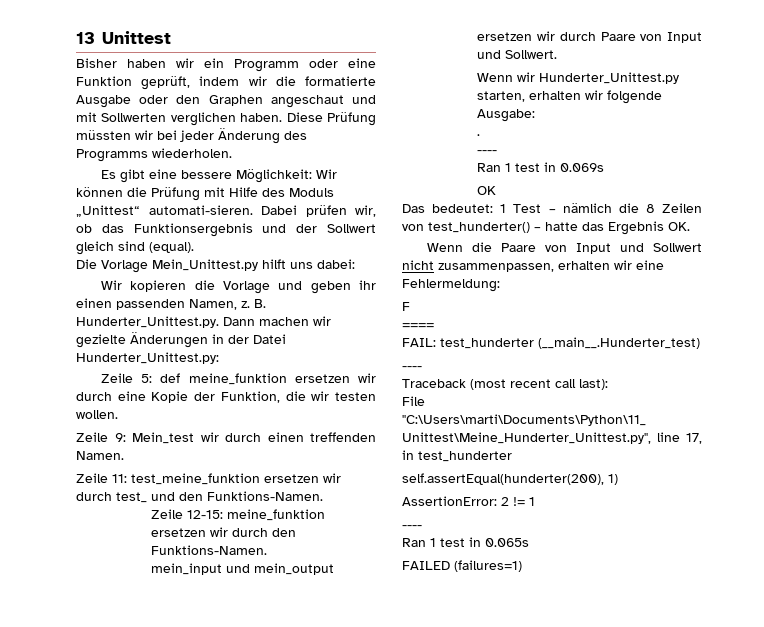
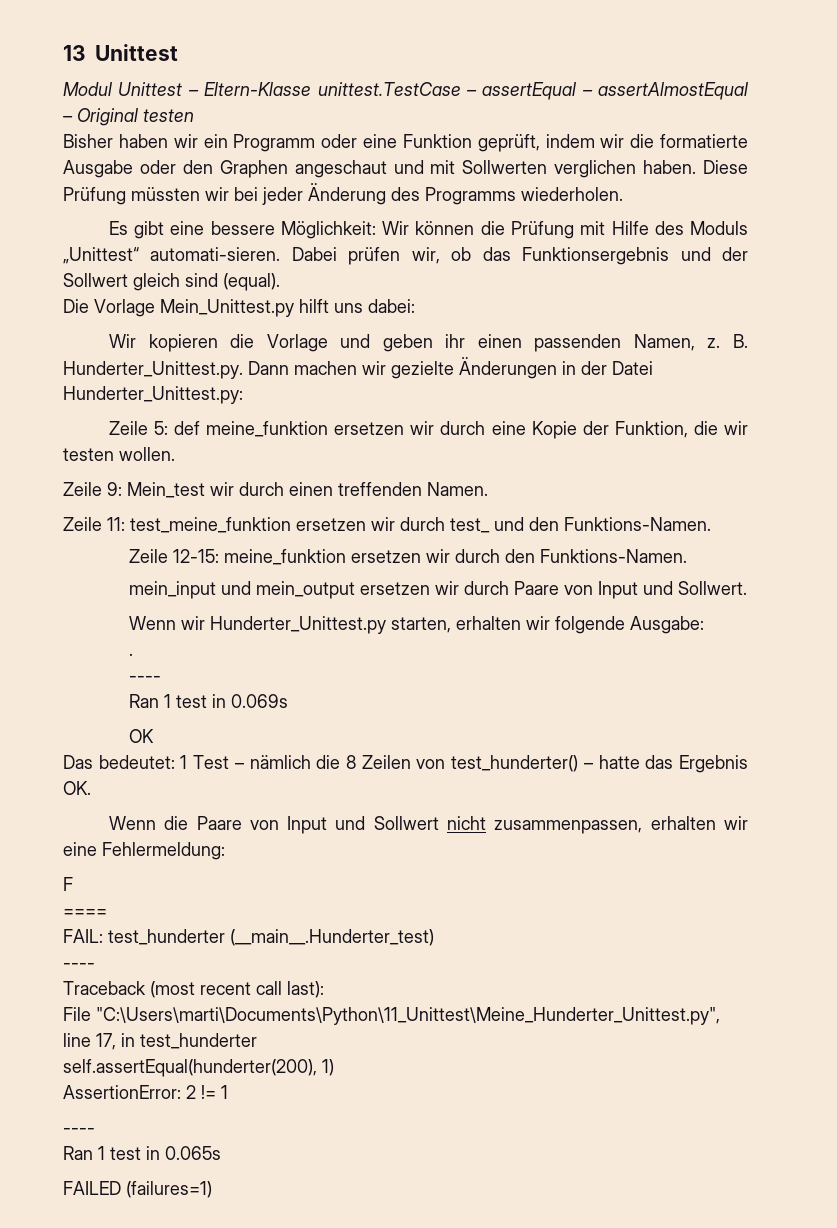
(171, 37) none -> [63,82,748,100] [63,108,194,126] // Modul Unittest – Eltern-Klasse unittest.TestCase – assertEqual – assertAlmostEqual – Original testen

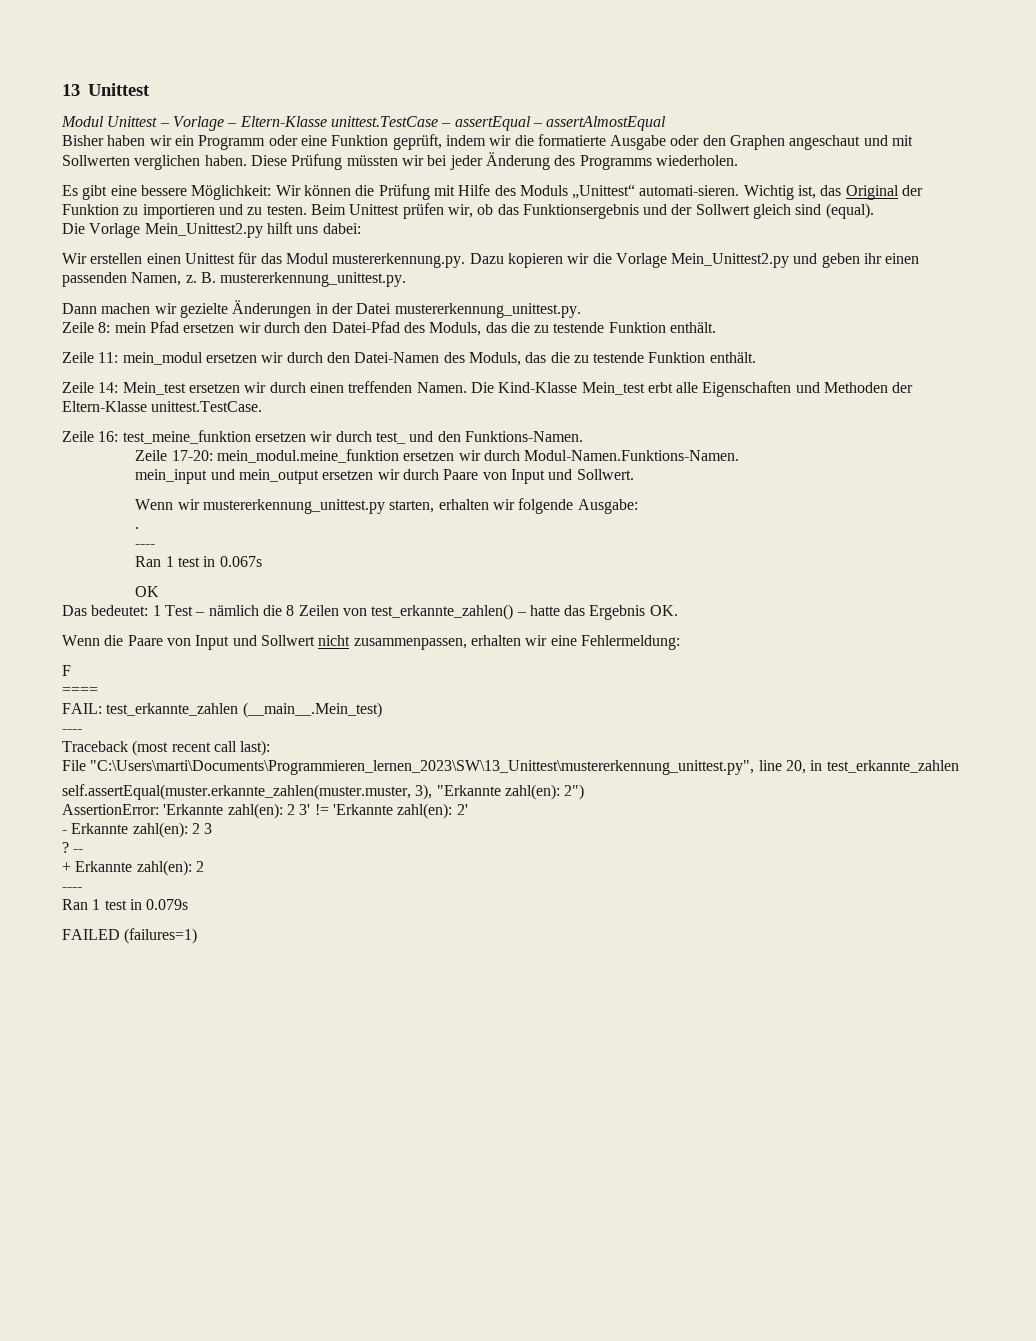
(199, 93) none -> [172,116,238,131] Vorlage –
[63,108,194,126] – Original testen -> (667, 123) none
[291,247,337,261] Dabei -> [743,185,924,200] [62,204,400,219] Wichtig ist, das Original der Funktion zu importieren und zu testen. Beim Unittest
[160,299,294,317] Mein_Unittest.py -> [144,223,263,238] Mein_Unittest2.py
[148,334,218,352] kopieren -> [90,252,590,268] erstellen einen Unittest für das Modul mustererkennung.py. Dazu kopieren wir
(328, 343) none -> [671,253,790,268] Mein_Unittest2.py
[63,361,243,379] Hunderter_Unittest.py. -> [220,272,407,287] mustererkennung_unittest.py. //
[63,386,243,404] [108,421,749,439] [63,447,175,461] [63,482,205,498] Hunderter_Unittest.py: // Zeile 5: def meine_funktion ersetzen wir durch eine Kopie der Funktion, die wir testen wollen. // Zeile 9: Mein_test -> [394,303,581,318] [62,321,717,336] [62,352,756,366] [62,382,240,395] mustererkennung_unittest.py. // Zeile 8: mein Pfad ersetzen wir durch den Datei-Pfad des Moduls, das die zu testende Funktion enthält. // Zeile 11: mein_modul ersetzen wir durch den Datei-Namen des Moduls, das die zu testende Funktion enthält. // Zeile 14: Mein_test ersetzen
[63,517,125,531] // Zeile 11: -> [470,381,914,397] [62,401,263,412] [62,431,119,442] Die Kind-Klasse Mein_test erbt alle Eigenschaften und Methoden der Eltern-Klasse unittest.TestCase. // Zeile 16:
[173,549,688,565] 12-15: meine_funktion ersetzen wir durch den Funktions-Namen. -> [171,449,740,463] 17-20: mein_modul.meine_funktion ersetzen wir durch Modul-Namen.Funktions-Namen.
[210,616,387,634] Hunderter_Unittest.py -> [202,499,385,514] mustererkennung_unittest.py
[231,694,289,708] 0.069s -> [219,556,262,567] 0.067s
[451,755,579,772] test_hunderter() -> [371,604,514,620] test_erkannte_zahlen()
[108,929,434,946] test_hunderter (__main__.Hunderter_test) -> [106,702,382,718] test_erkannte_zahlen (__main__.Mein_test)
[96,1007,720,1025] [63,1033,257,1050] [63,1059,334,1077] [63,1085,228,1099] [63,1128,95,1134] [63,1146,221,1160] "C:\Users\marti\Documents\Python\11_Unittest\Meine_Hunderter_Unittest.py", line 17, in test_hunderter // self.assertEqual(hunderter(200), 1) // AssertionError: 2 != 1 // ---- // Ran 1 test in 0.065s -> [90,760,959,775] [62,784,585,800] [62,803,468,819] [62,822,213,838] [62,842,84,853] [62,860,204,876] [62,887,82,891] [62,899,189,910] "C:\Users\marti\Documents\Programmieren_lernen_2023\SW\13_Unittest\mustererkennung_unittest.py", line 20, in test_erkannte_zahlen // self.assertEqual(muster.erkannte_zahlen(muster.muster, 3), "Erkannte zahl(en): 2") // AssertionError: 'Erkannte zahl(en): 2 3' != 'Erkannte zahl(en): 2' // - Erkannte zahl(en): 2 3 // ? -- // + Erkannte zahl(en): 2 // ---- // Ran 1 test in 0.079s

